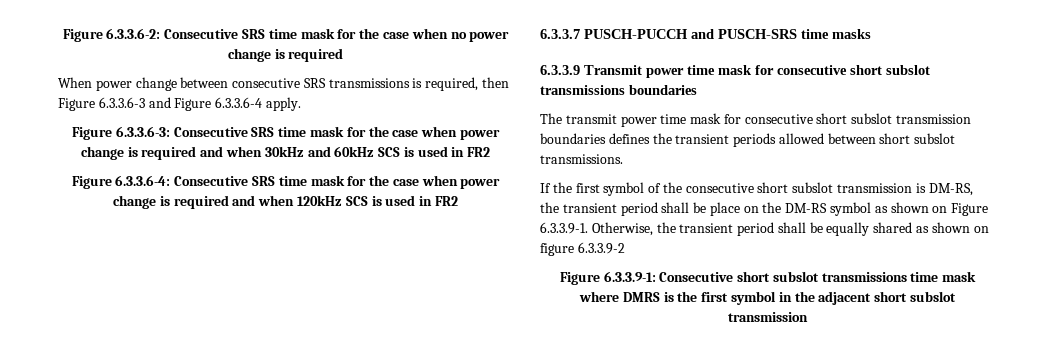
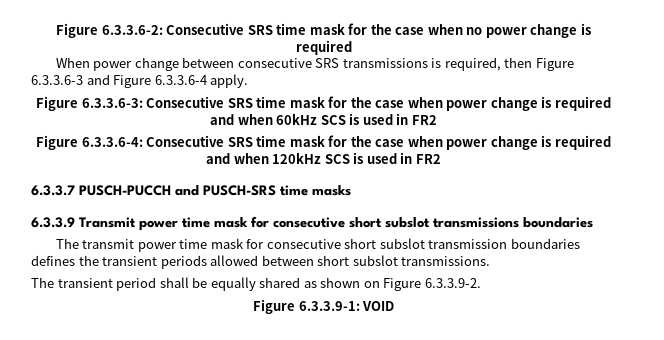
[264,146,331,157] 30kHz and -> (273, 119) none
[540,182,973,196] [540,202,989,216] [540,222,676,236] If the first symbol of the consecutive short subslot transmission is DM-RS, the transient period shall be place on the DM-RS symbol as shown on Figure 6.3.3.9-1. Otherwise, the -> [31,277,54,288] The
[540,242,625,256] figure 6.3.3.9-2 -> [383,278,481,291] Figure 6.3.3.9-2.
[659,271,977,282] [579,291,956,305] [728,312,808,322] Consecutive short subslot transmissions time mask where DMRS is the first symbol in the adjacent short subslot transmission -> [362,301,395,311] VOID

